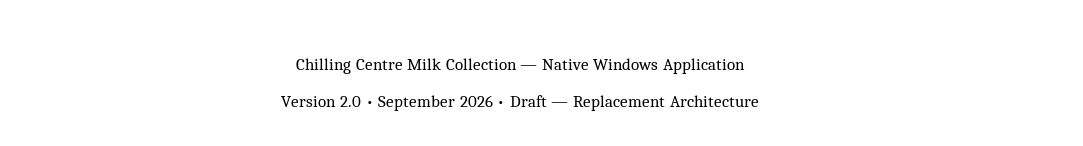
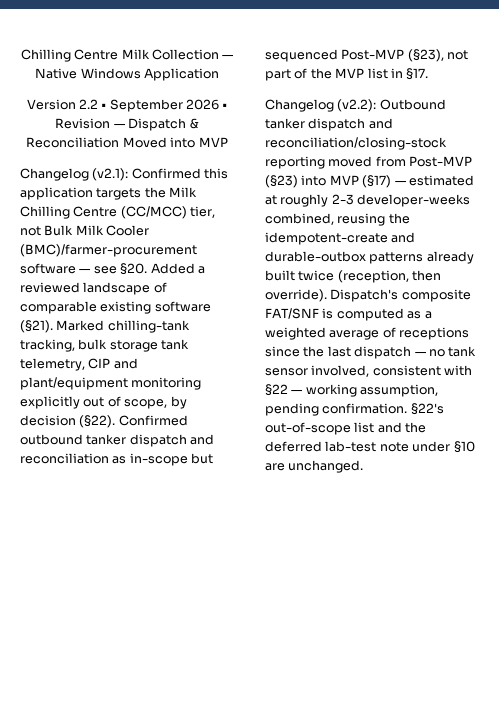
[339,96,361,107] 2.0 -> [78,99,98,109] 2.2
[509,95,759,111] Draft — Replacement Architecture -> [55,118,199,131] [26,137,228,148] [20,168,229,181] [20,187,198,200] [20,206,216,219] [20,225,150,236] [20,244,197,257] [20,263,205,275] [20,282,167,295] [20,301,211,314] [20,320,190,333] [20,339,190,352] [20,358,138,371] [20,377,202,390] [20,396,187,409] [20,415,188,428] [20,434,215,447] [20,453,214,466] [265,49,469,62] [265,68,429,81] [265,99,446,112] [265,118,393,131] [265,137,447,150] [265,156,473,169] [265,175,474,188] [265,194,471,207] [265,213,410,226] [265,232,416,245] [265,251,474,264] [265,270,442,283] [265,289,471,302] [265,308,432,321] [265,327,470,340] [265,346,477,359] [265,365,473,377] [265,384,439,397] [265,403,444,416] [265,422,427,435] [265,441,475,453] [265,460,364,473] Revision — Dispatch & Reconciliation Moved into MVP // Changelog (v2.1): Confirmed this application targets the Milk Chilling Centre (CC/MCC) tier, not Bulk Milk Cooler (BMC)/farmer-procurement software — see §20. Added a reviewed landscape of comparable existing software (§21). Marked chilling-tank tracking, bulk storage tank telemetry, CIP and plant/equipment monitoring explicitly out of scope, by decision (§22). Confirmed outbound tanker dispatch and reconciliation as in-scope but sequenced Post-MVP (§23), not part of the MVP list in §17. // Changelog (v2.2): Outbound tanker dispatch and reconciliation/closing-stock reporting moved from Post-MVP (§23) into MVP (§17) — estimated at roughly 2-3 developer-weeks combined, reusing the idempotent-create and durable-outbox patterns already built twice (reception, then override). Dispatch's composite FAT/SNF is computed as a weighted average of receptions since the last dispatch — no tank sensor involved, consistent with §22 — working assumption, pending confirmation. §22's out-of-scope list and the deferred lab-test note under §10 are unchanged.

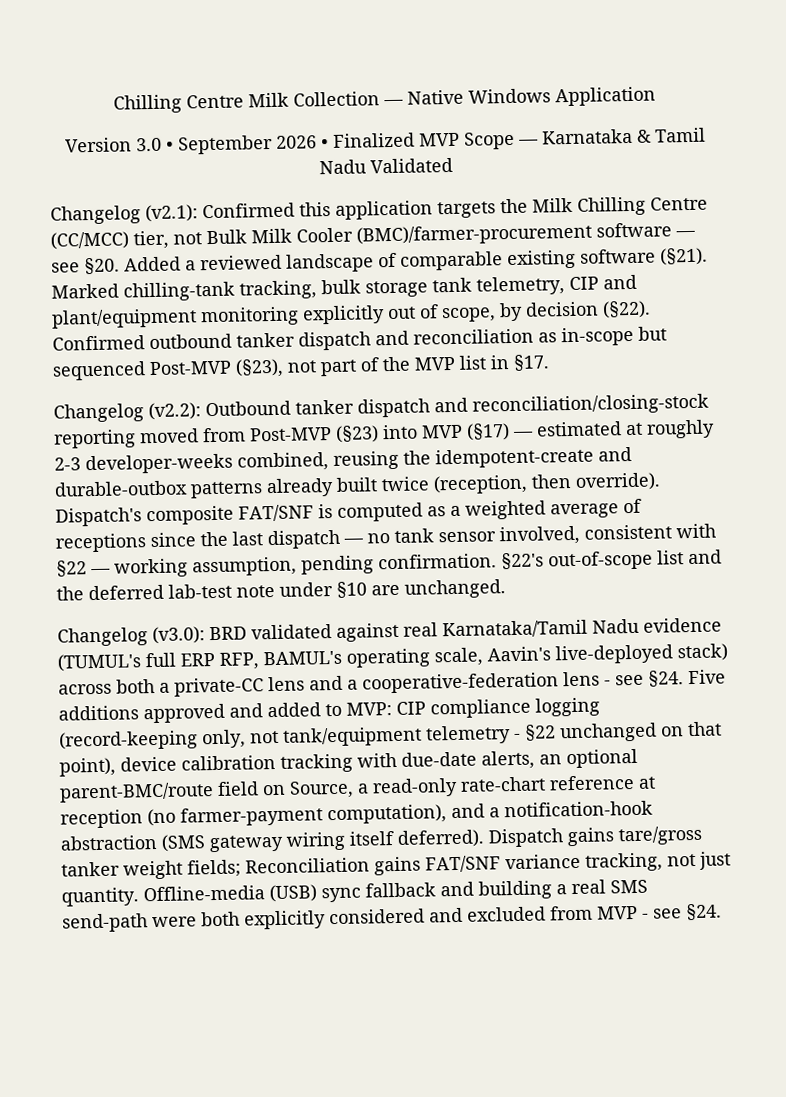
[78,99,98,109] 2.2 -> [136,137,162,152] 3.0
[55,118,199,131] [26,137,228,148] Revision — Dispatch & Reconciliation Moved into MVP -> [333,127,706,150] [318,157,453,175] Finalized MVP Scope — Karnataka & Tamil Nadu Validated
(364, 466) none -> [57,617,722,647] [57,643,728,672] [58,669,726,697] [58,697,600,724] [59,721,722,751] [59,748,638,777] [59,774,656,803] [60,800,653,829] [60,825,702,853] [61,851,731,880] [61,879,648,907] [62,903,722,933] // Changelog (v3.0): BRD validated against real Karnataka/Tamil Nadu evidence (TUMUL's full ERP RFP, BAMUL's operating scale, Aavin's live-deployed stack) across both a private-CC lens and a cooperative-federation lens - see §24. Five additions approved and added to MVP: CIP compliance logging (record-keeping only, not tank/equipment telemetry - §22 unchanged on that point), device calibration tracking with due-date alerts, an optional parent-BMC/route field on Source, a read-only rate-chart reference at reception (no farmer-payment computation), and a notification-hook abstraction (SMS gateway wiring itself deferred). Dispatch gains tare/gross tanker weight fields; Reconciliation gains FAT/SNF variance tracking, not just quantity. Offline-media (USB) sync fallback and building a real SMS send-path were both explicitly considered and excluded from MVP - see §24.

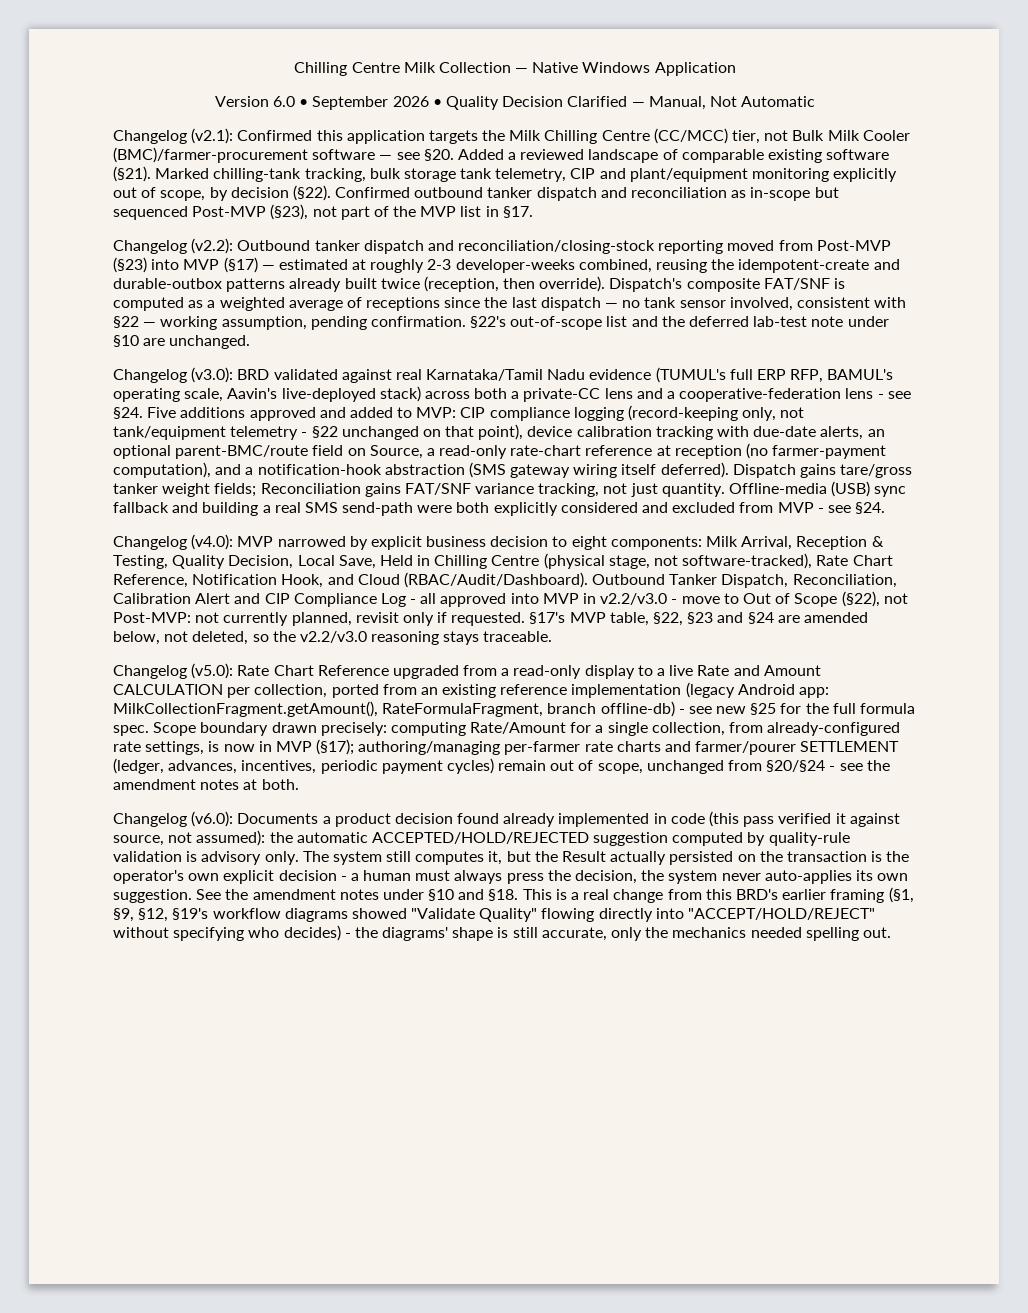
[136,137,162,152] 3.0 -> [273,96,296,107] 6.0
[333,127,706,150] [318,157,453,175] Finalized MVP Scope — Karnataka & Tamil Nadu Validated -> [446,96,816,110] Quality Decision Clarified — Manual, Not Automatic
(722, 912) none -> [113,534,884,550] [113,553,893,569] [113,572,897,588] [113,591,908,607] [113,612,868,626] [113,631,553,645] [113,663,821,679] [113,682,830,698] [113,701,916,717] [113,722,901,736] [113,739,900,755] [113,758,890,774] [113,779,299,790] [113,811,900,827] [113,830,850,846] [113,851,910,865] [113,870,909,884] [113,887,914,903] [113,908,876,922] [113,925,891,941] // Changelog (v4.0): MVP narrowed by explicit business decision to eight components: Milk Arrival, Reception & Testing, Quality Decision, Local Save, Held in Chilling Centre (physical stage, not software-tracked), Rate Chart Reference, Notification Hook, and Cloud (RBAC/Audit/Dashboard). Outbound Tanker Dispatch, Reconciliation, Calibration Alert and CIP Compliance Log - all approved into MVP in v2.2/v3.0 - move to Out of Scope (§22), not Post-MVP: not currently planned, revisit only if requested. §17's MVP table, §22, §23 and §24 are amended below, not deleted, so the v2.2/v3.0 reasoning stays traceable. // Changelog (v5.0): Rate Chart Reference upgraded from a read-only display to a live Rate and Amount CALCULATION per collection, ported from an existing reference implementation (legacy Android app: MilkCollectionFragment.getAmount(), RateFormulaFragment, branch offline-db) - see new §25 for the full formula spec. Scope boundary drawn precisely: computing Rate/Amount for a single collection, from already-configured rate settings, is now in MVP (§17); authoring/managing per-farmer rate charts and farmer/pourer SETTLEMENT (ledger, advances, incentives, periodic payment cycles) remain out of scope, unchanged from §20/§24 - see the amendment notes at both. // Changelog (v6.0): Documents a product decision found already implemented in code (this pass verified it against source, not assumed): the automatic ACCEPTED/HOLD/REJECTED suggestion computed by quality-rule validation is advisory only. The system still computes it, but the Result actually persisted on the transaction is the operator's own explicit decision - a human must always press the decision, the system never auto-applies its own suggestion. See the amendment notes under §10 and §18. This is a real change from this BRD's earlier framing (§1, §9, §12, §19's workflow diagrams showed "Validate Quality" flowing directly into "ACCEPT/HOLD/REJECT" without specifying who decides) - the diagrams' shape is still accurate, only the mechanics needed spelling out.

